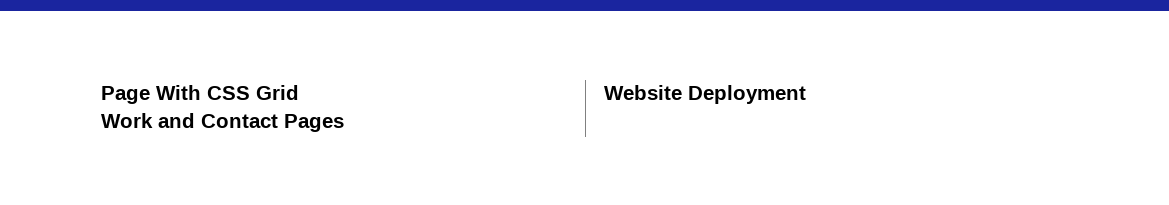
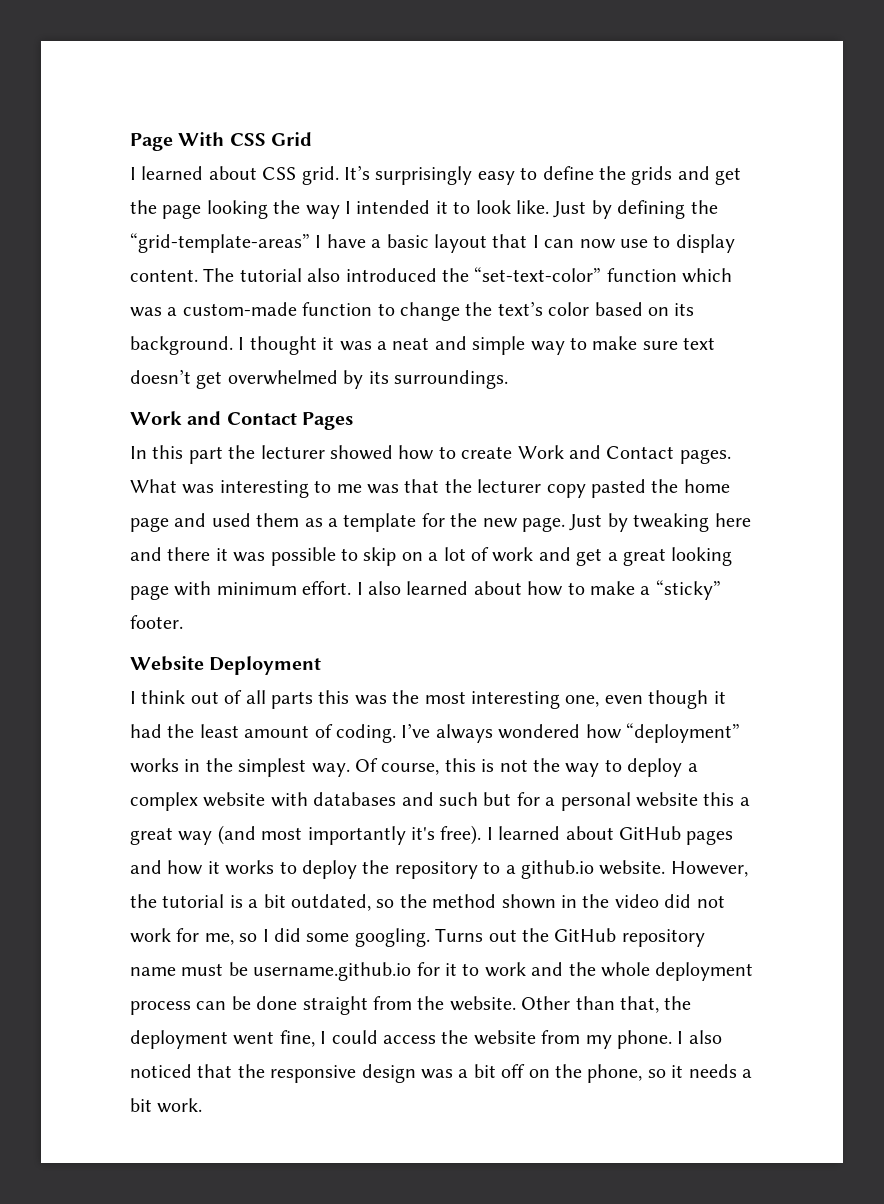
[101,113,344,132] [604,85,806,104] Work and Contact Pages // Website Deployment -> [130,165,742,185] [130,200,718,219] [130,233,735,253] [130,267,733,283] [130,301,695,321] [130,336,716,355] [130,369,508,389] [130,411,354,430] [130,445,731,464] [130,479,730,498] [130,513,751,532] [130,547,733,566] [130,580,721,600] [130,615,183,629] [130,656,322,675] [130,690,726,709] [130,723,740,743] [130,758,698,777] [130,792,750,811] [130,825,734,845] [130,860,748,879] [130,894,725,911] [130,928,705,947] [130,962,754,981] [130,996,692,1015] [130,1030,722,1049] [130,1064,752,1083] [130,1098,203,1113] I learned about CSS grid. It’s surprisingly easy to define the grids and get the page looking the way I intended it to look like. Just by defining the “grid-template-areas” I have a basic layout that I can now use to display content. The tutorial also introduced the “set-text-color” function which was a custom-made function to change the text’s color based on its background. I thought it was a neat and simple way to make sure text doesn’t get overwhelmed by its surroundings. // Work and Contact Pages // In this part the lecturer showed how to create Work and Contact pages. What was interesting to me was that the lecturer copy pasted the home page and used them as a template for the new page. Just by tweaking here and there it was possible to skip on a lot of work and get a great looking page with minimum effort. I also learned about how to make a “sticky” footer. // Website Deployment // I think out of all parts this was the most interesting one, even though it had the least amount of coding. I’ve always wondered how “deployment” works in the simplest way. Of course, this is not the way to deploy a complex website with databases and such but for a personal website this a great way (and most importantly it's free). I learned about GitHub pages and how it works to deploy the repository to a github.io website. However, the tutorial is a bit outdated, so the method shown in the video did not work for me, so I did some googling. Turns out the GitHub repository name must be username.github.io for it to work and the whole deployment process can be done straight from the website. Other than that, the deployment went fine, I could access the website from my phone. I also noticed that the responsive design was a bit off on the phone, so it needs a bit work.

